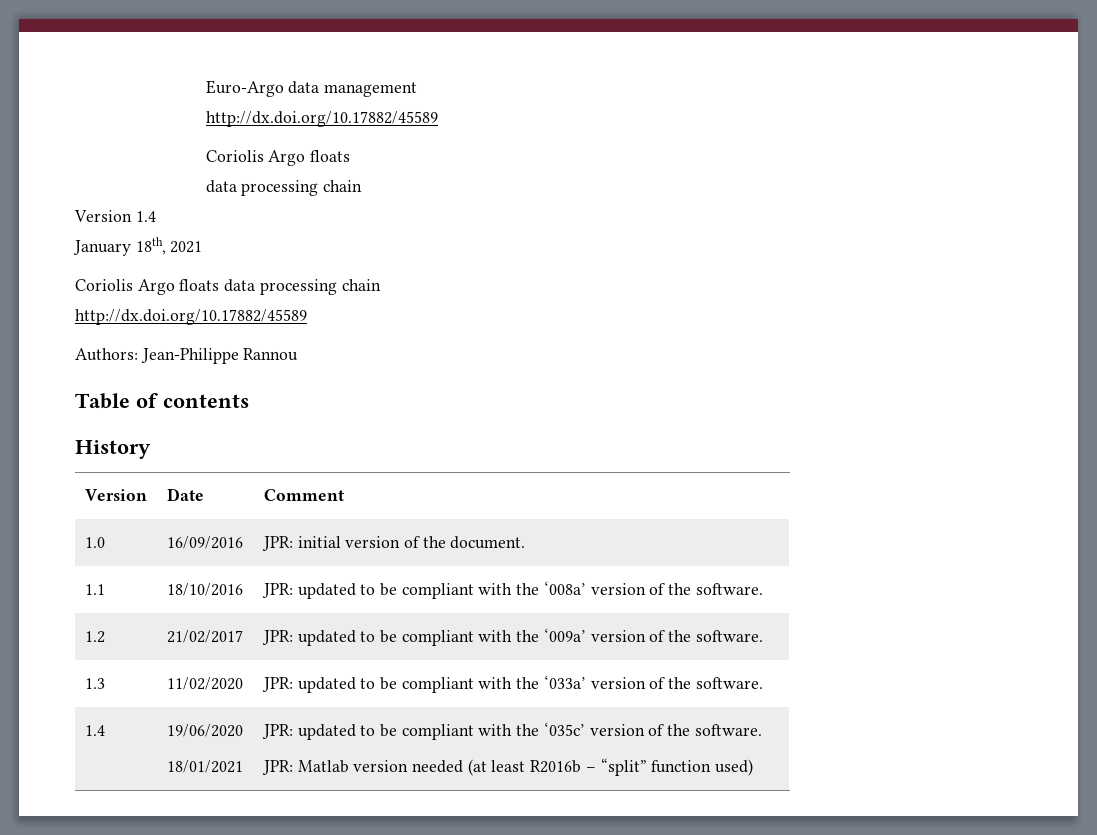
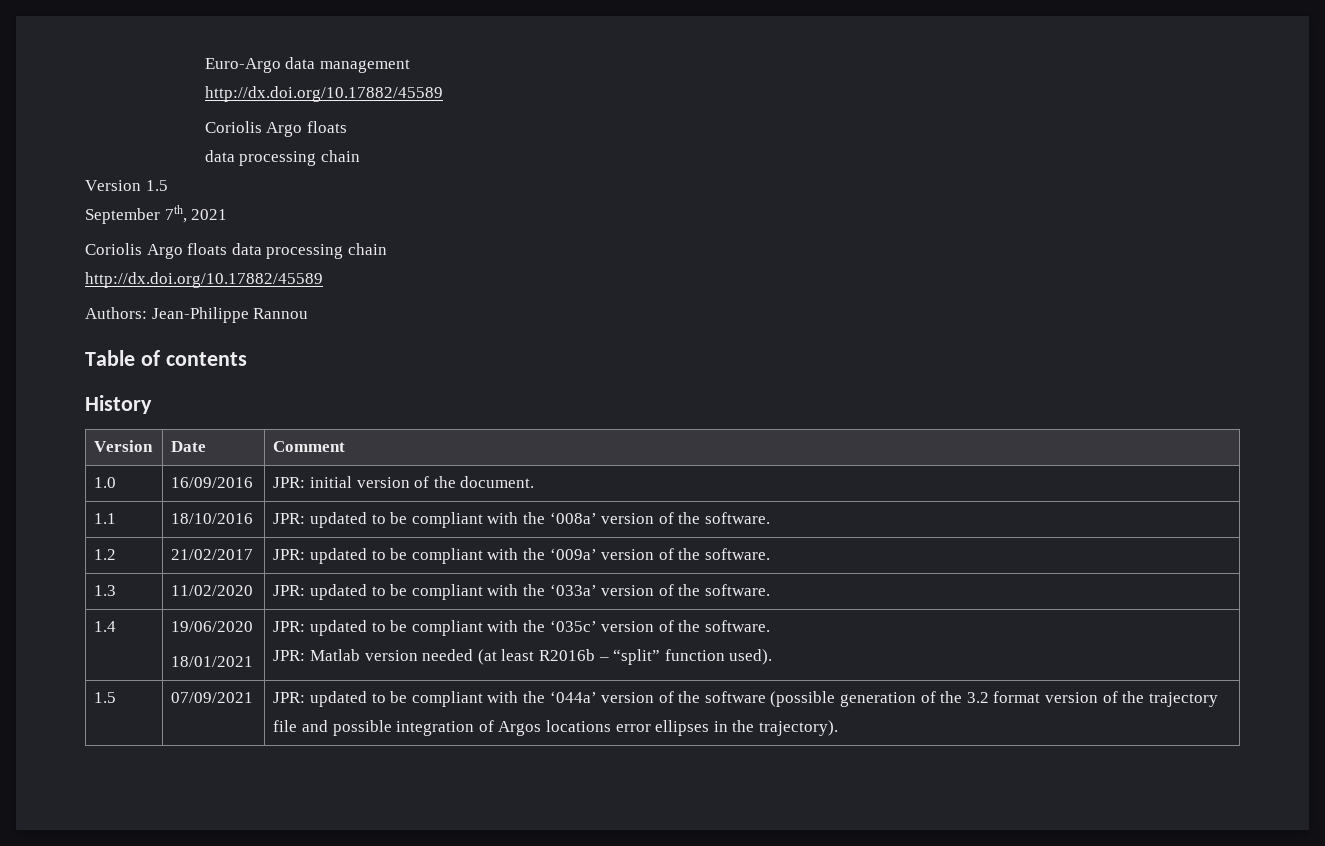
[135,211,156,222] [73,237,166,256] 1.4 // January 18th, -> [145,180,168,191] [85,205,187,224] 1.5 // September 7th,
[715,759,754,776] used) -> [729,649,773,665] [94,692,117,703] [171,692,254,703] [273,691,1218,707] [273,720,838,736] used). // 1.5 | 07/09/2021 | JPR: updated to be compliant with the ‘044a’ version of the software (possible generation of the 3.2 format version of the trajectory file and possible integration of Argos locations error ellipses in the trajectory).

